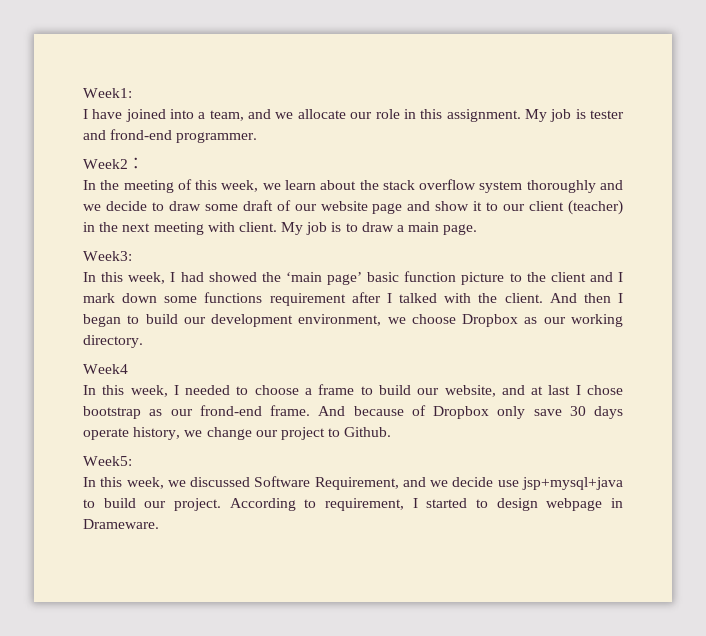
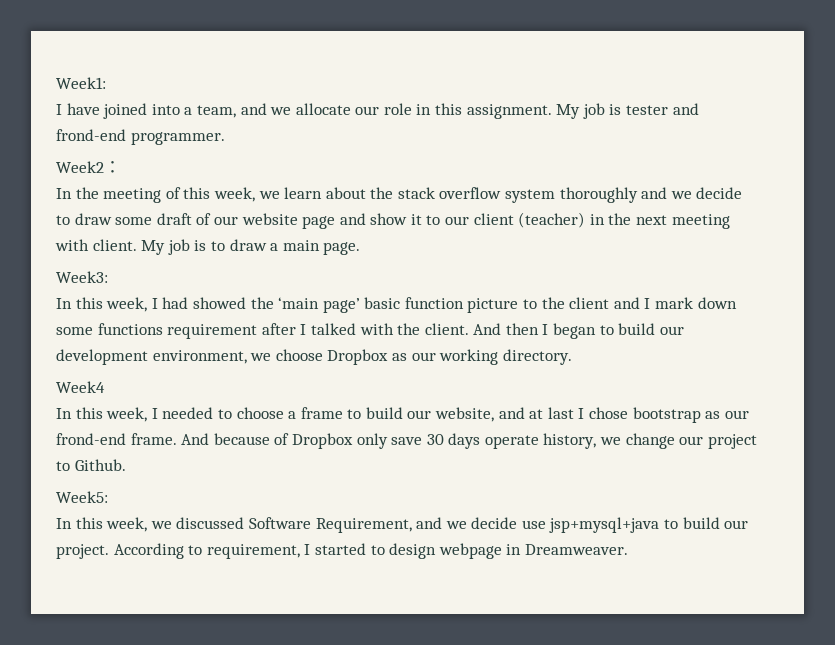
[83,519,159,529] Drameware. -> [524,544,628,555] Dreamweaver.

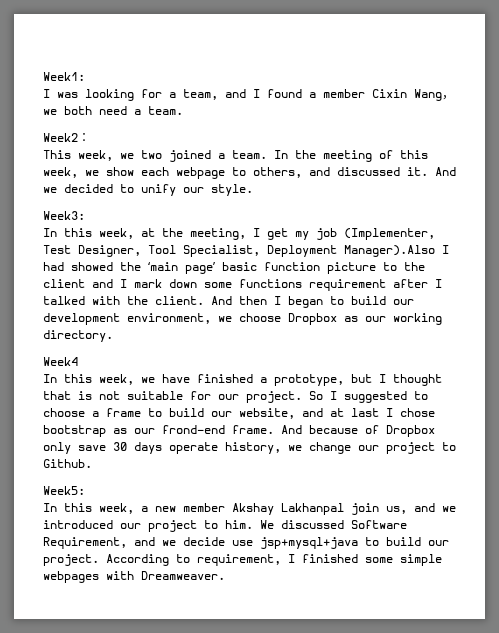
[66,103,699,119] [56,129,225,145] [56,161,121,173] have joined into a team, and we allocate our role in this assignment. My job is tester and frond-end programmer. // Week2： // -> [57,89,454,101] [43,106,183,115] [43,133,90,142] [43,150,267,162] was looking for a team, and I found a member Cixin Wang，we both need a team. // Week2： // This week, we two joined a team.
[284,187,743,203] [56,212,730,229] [55,239,361,255] [56,271,108,283] [56,297,148,312] learn about the stack overflow system thoroughly and we decide to draw some draft of our website page and show it to our client (teacher) in the next meeting with client. My job is to draw a main page. // Week3: // In this week, -> [106,167,456,179] [43,184,253,196] [43,211,85,220] [43,228,435,240] [43,245,435,257] show each webpage to others, and discussed it. And we decided to unify our style. // Week3: // In this week, at the meeting, I get my job (Implementer, Test Designer, Tool Specialist, Deployment Manager).Also
[151,407,214,419] I needed -> [141,374,442,386] [43,391,407,403] we have finished a prototype, but I thought that is not suitable for our project. So I suggested
[150,521,172,529] we -> [141,503,456,515] [43,520,274,532] a new member Akshay Lakhanpal join us, and we introduced our project to him. We
[314,543,522,559] started to design webpage in -> [302,554,442,566] [43,571,134,583] finished some simple webpages with

